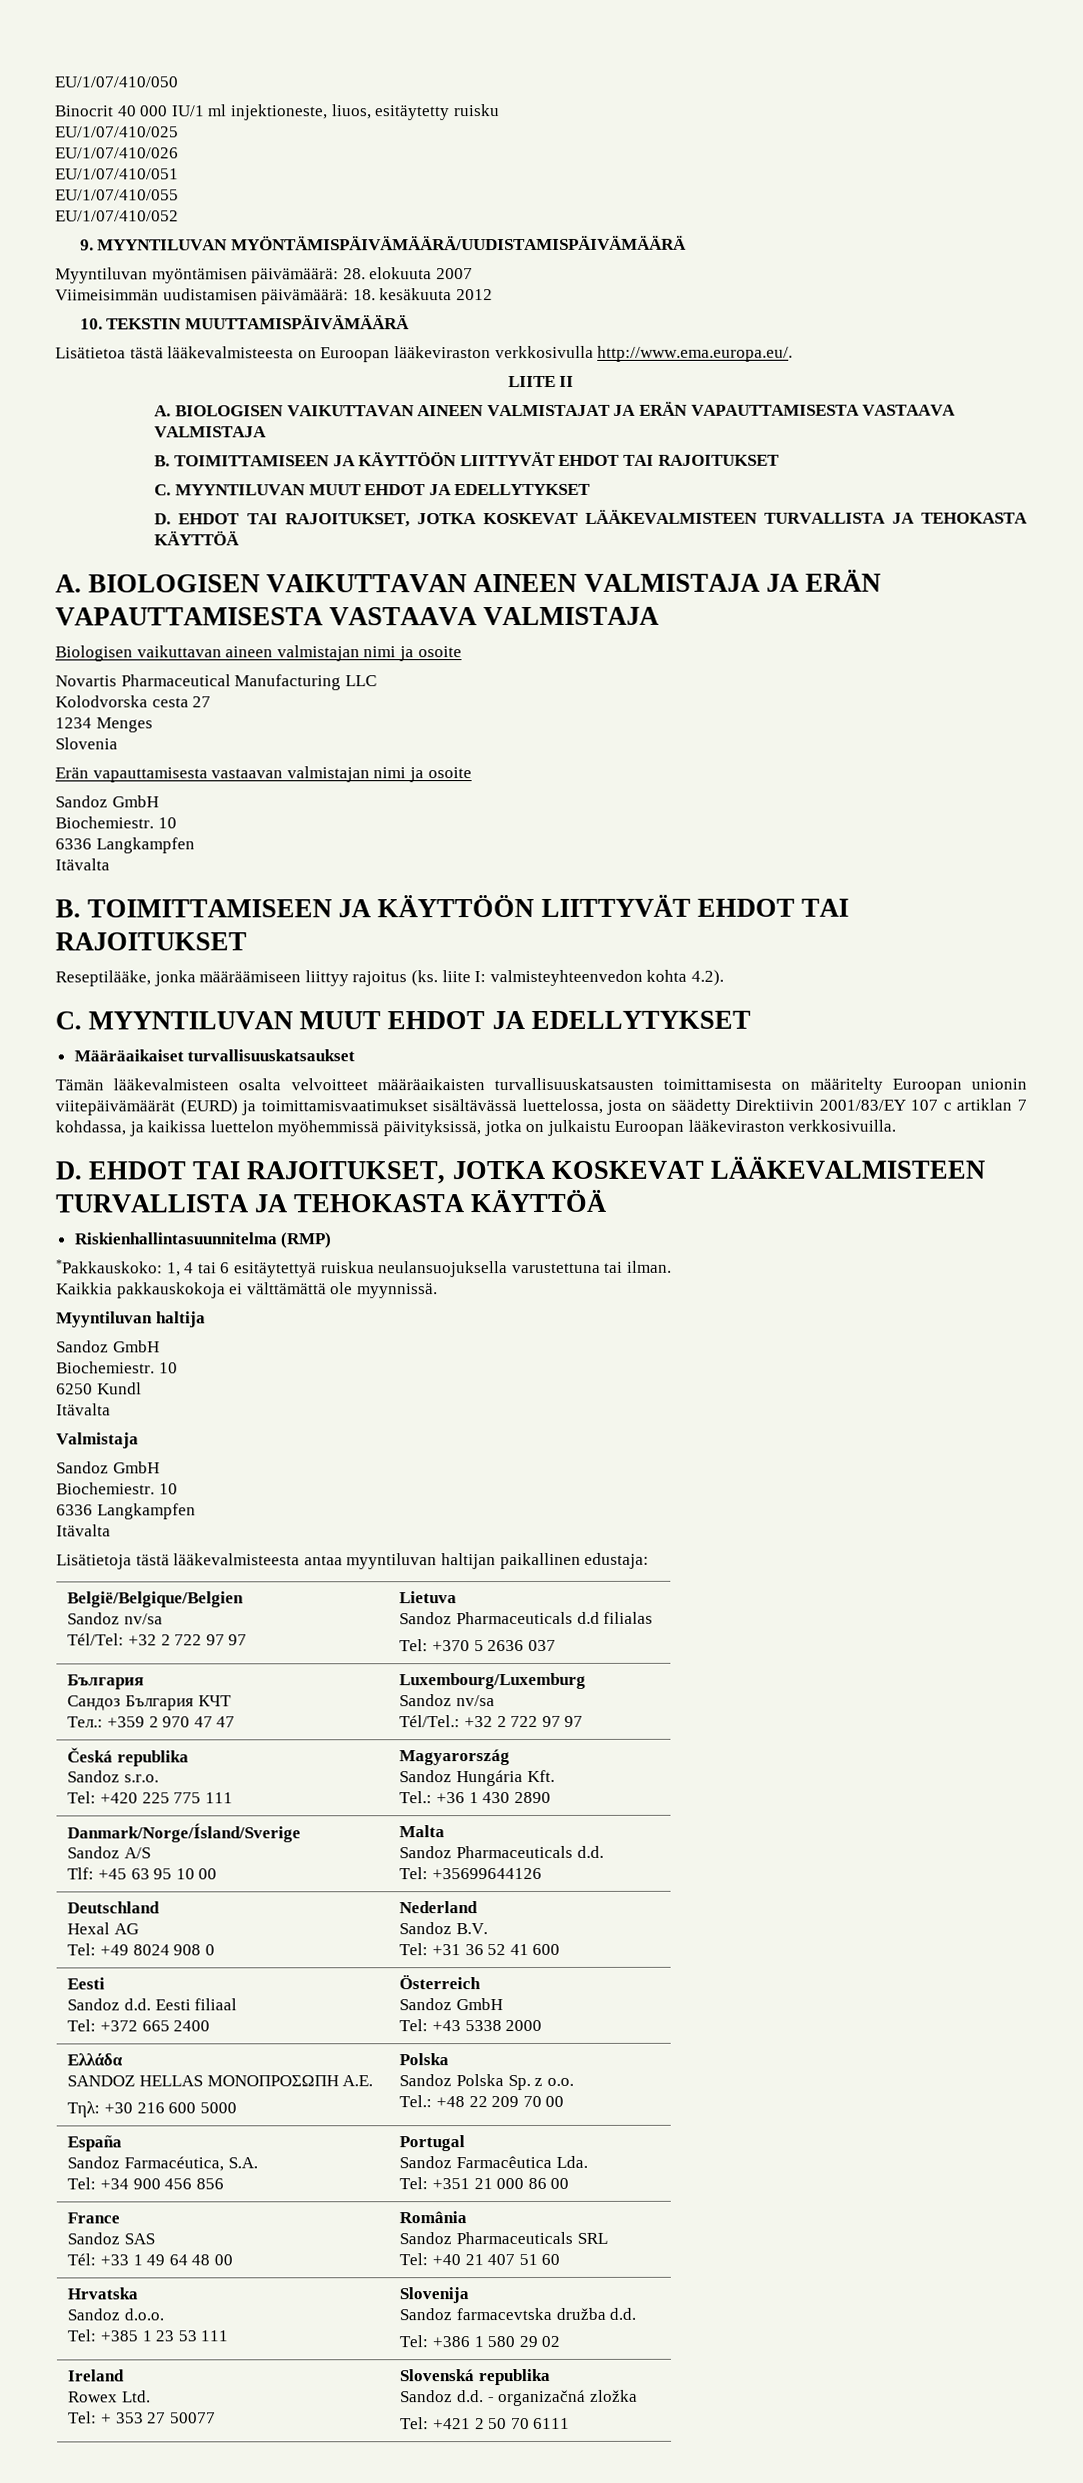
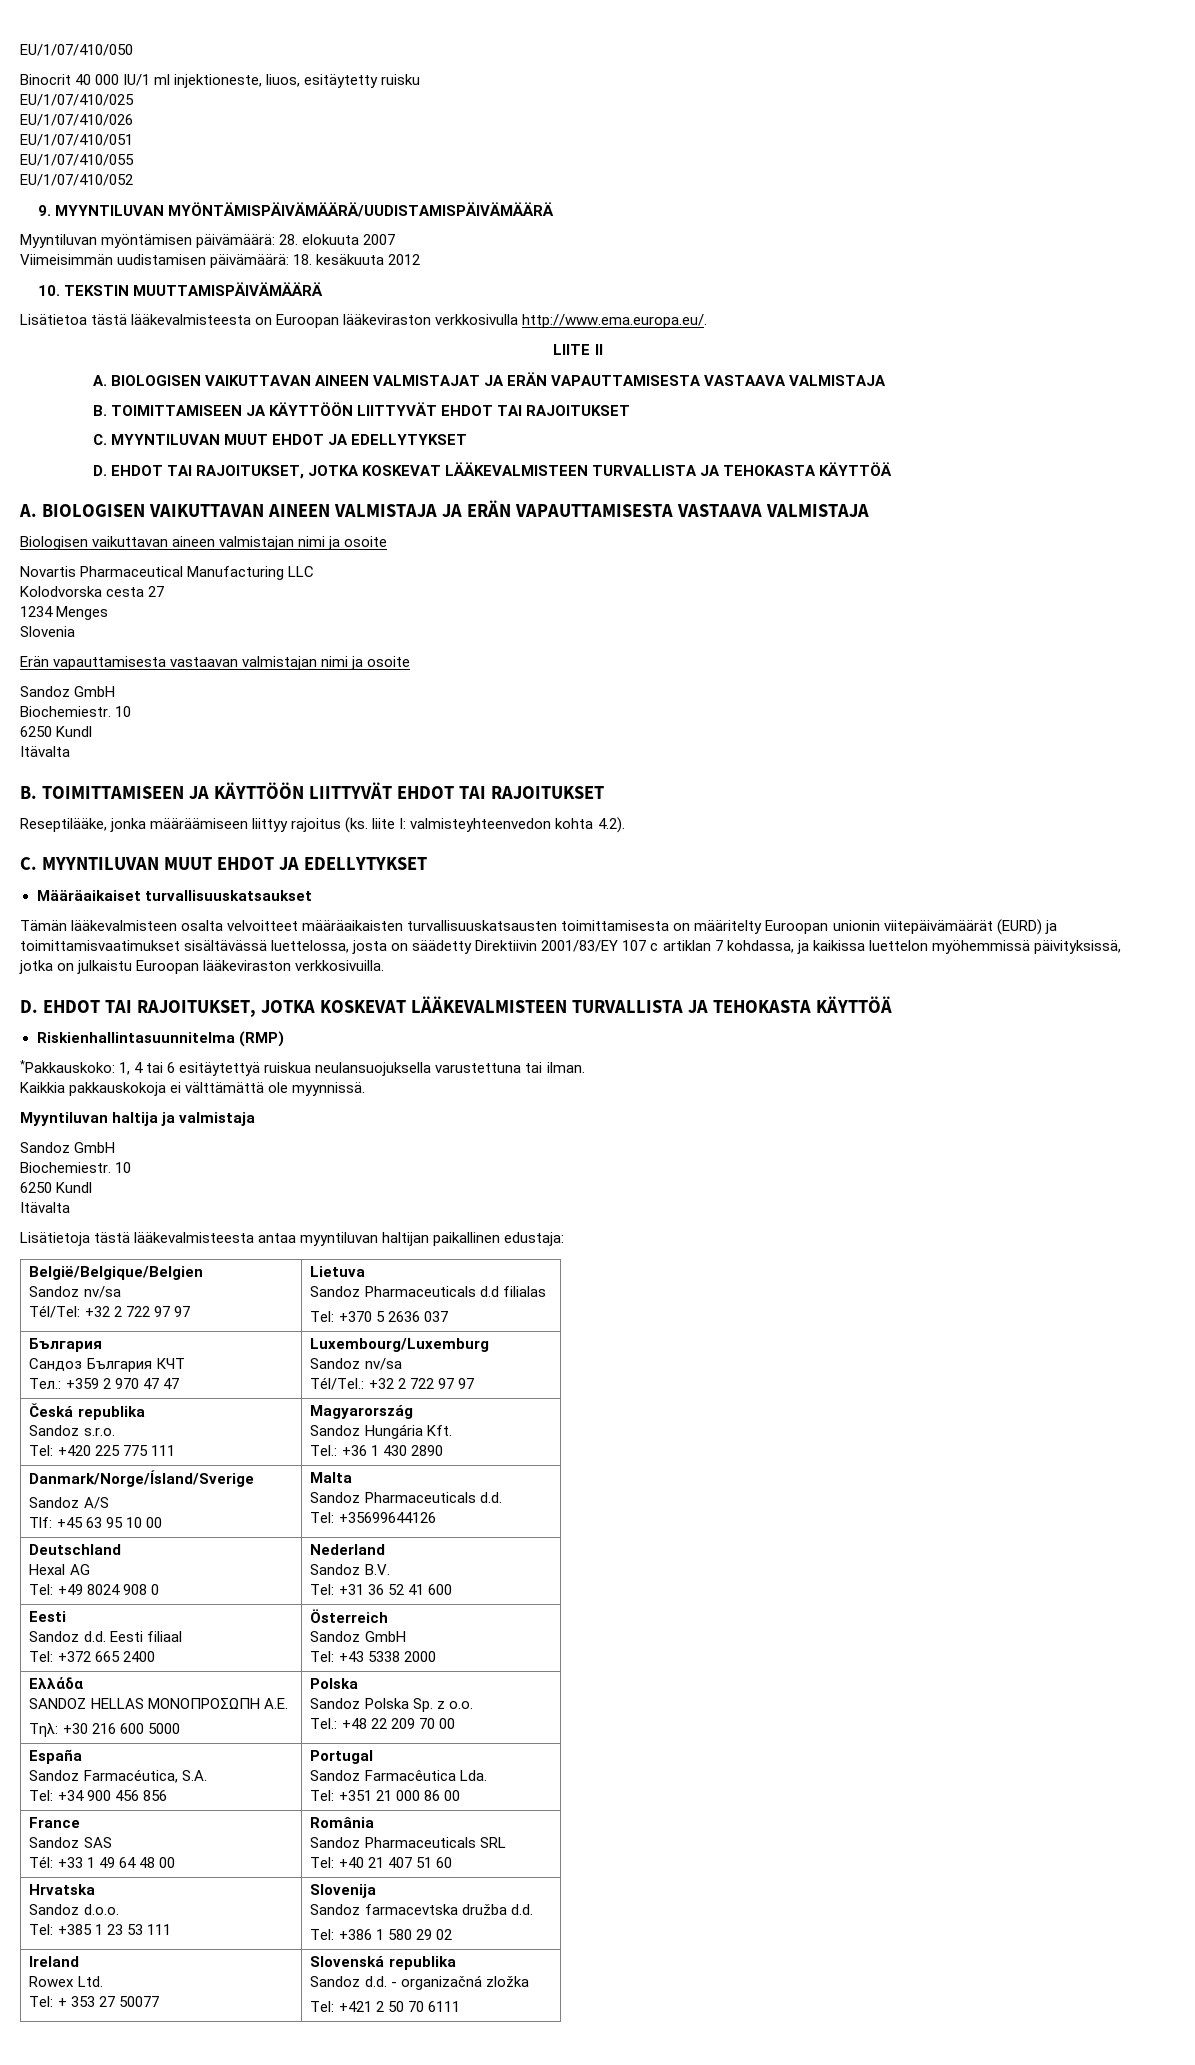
[55,837,195,854] 6336 Langkampfen -> [20,726,93,737] 6250 Kundl
[56,1340,160,1353] [56,1361,178,1374] [56,1382,142,1395] [56,1403,111,1416] [56,1432,139,1449] [56,1461,160,1474] [56,1482,178,1495] [56,1503,196,1520] [56,1524,111,1537] // Sandoz GmbH // Biochemiestr. 10 // 6250 Kundl // Itävalta // Valmistaja // Sandoz GmbH // Biochemiestr. 10 // 6336 Langkampfen // Itävalta -> [161,1112,256,1126] [20,1142,116,1153] [20,1162,132,1173] [20,1182,93,1193] [20,1202,70,1213] ja valmistaja // Sandoz GmbH // Biochemiestr. 10 // 6250 Kundl // Itävalta

